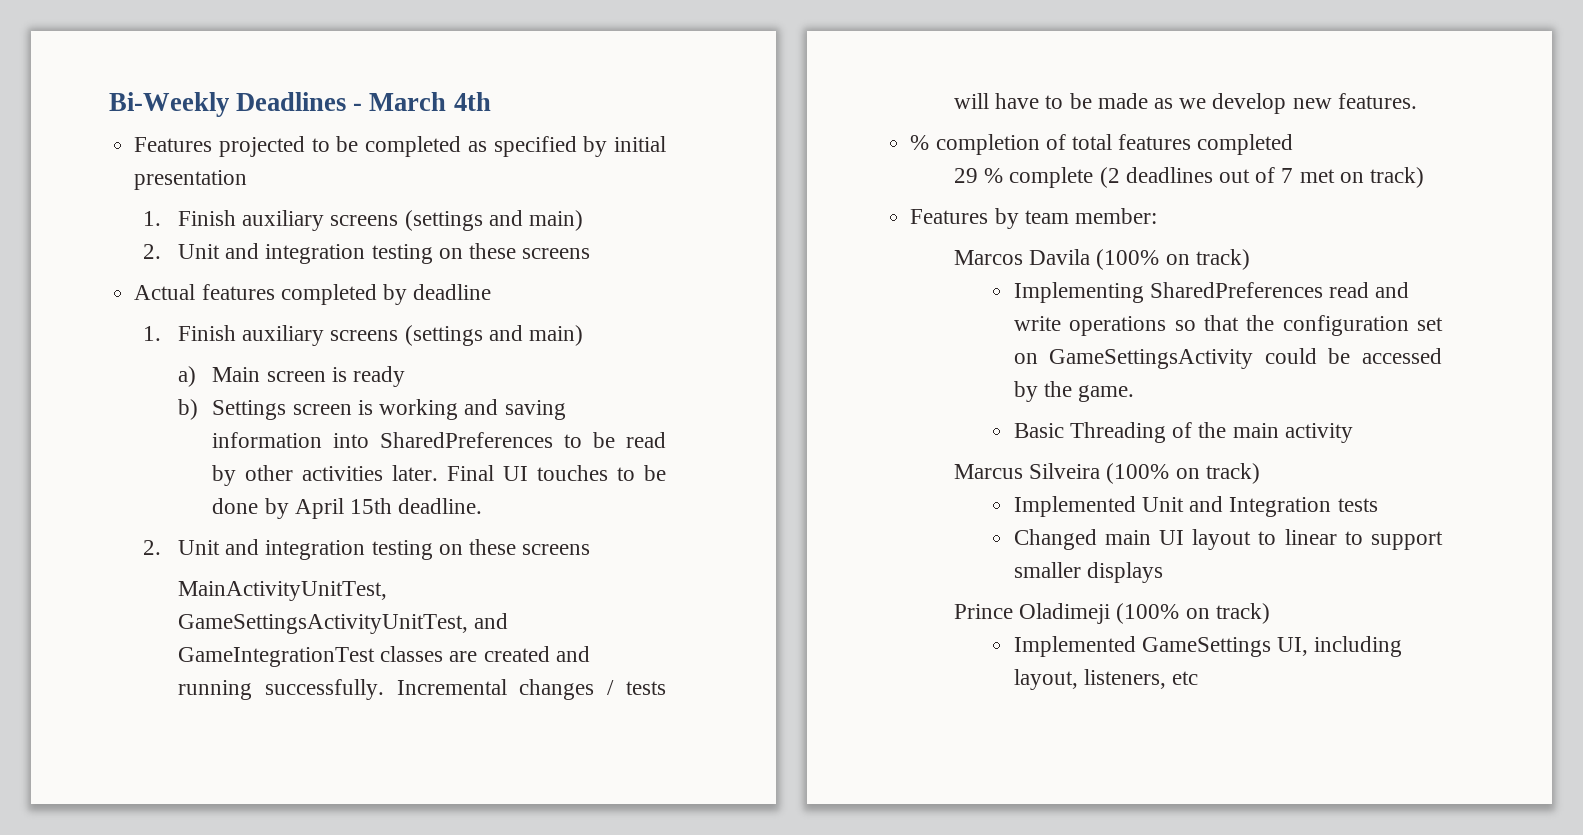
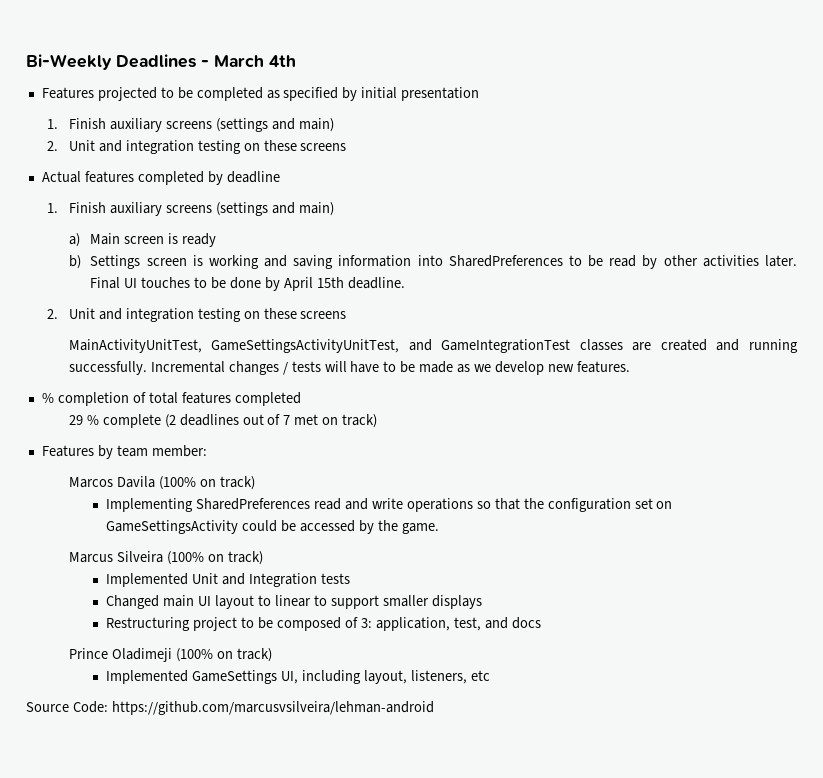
[1013,422,1353,443] // Basic Threading of the main activity -> (439, 528) none
(1163, 572) none -> [106,617,541,631] // Restructuring project to be composed of 3: application, test, and docs
(1199, 678) none -> [26,701,434,715] // Source Code: https://github.com/marcusvsilveira/lehman-android

